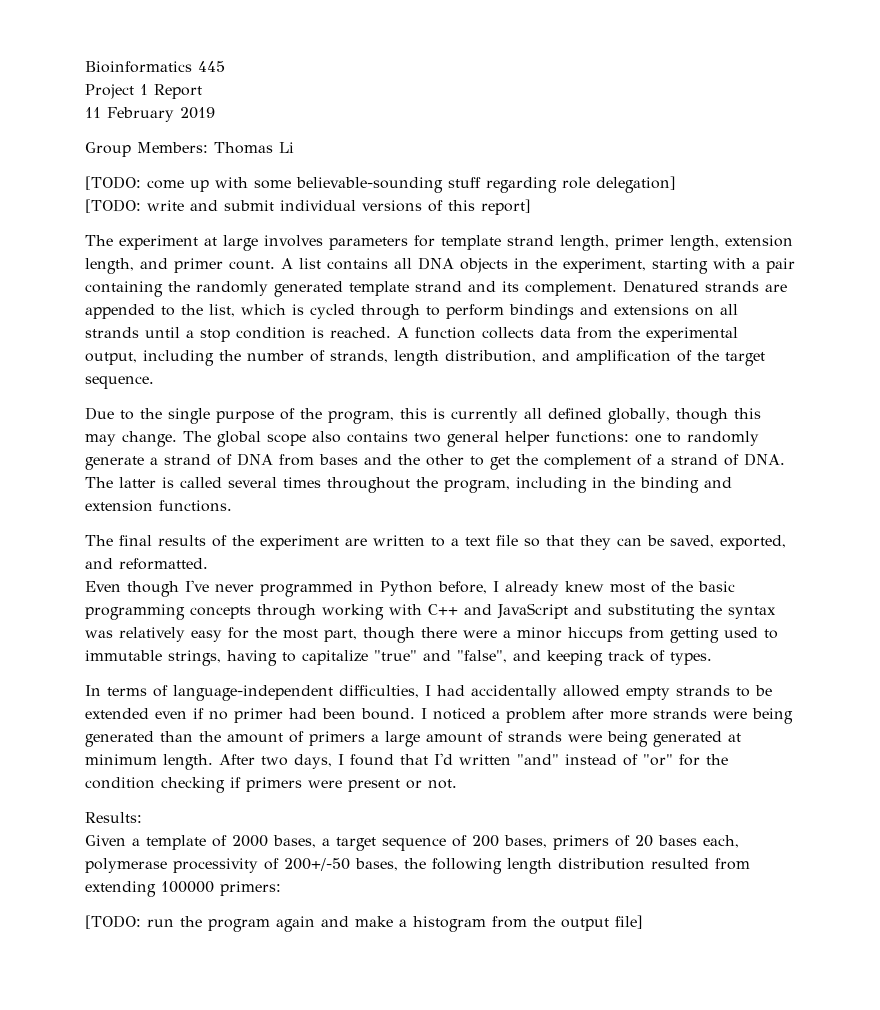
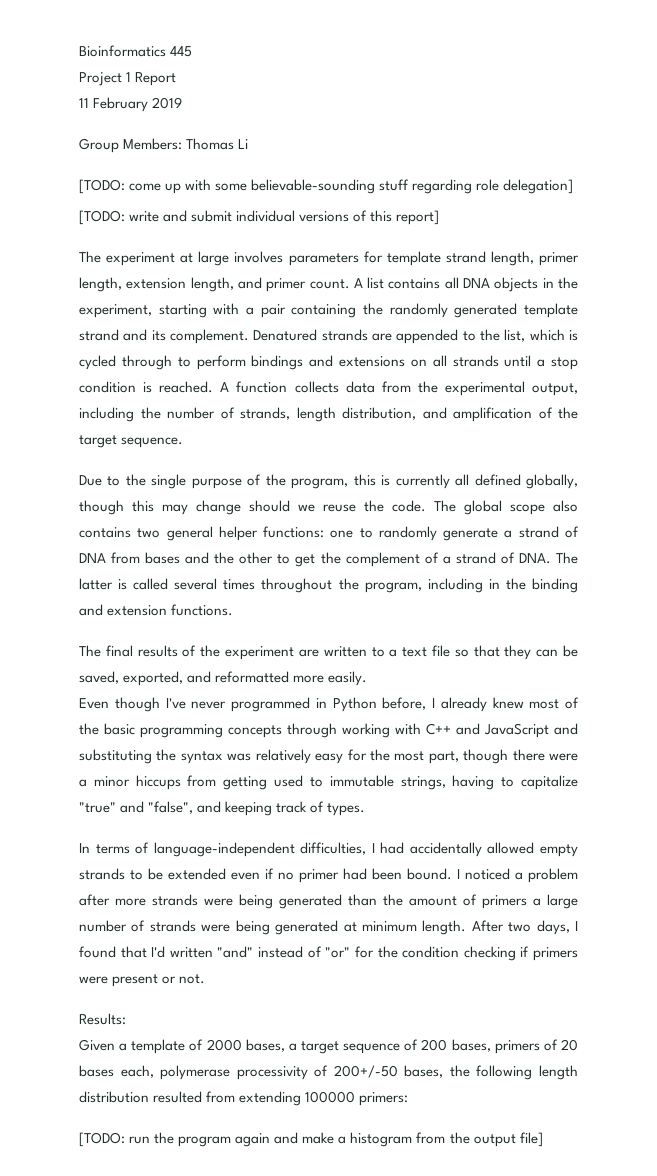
[122,431,177,447] change. -> [196,500,426,515] change should we reuse the code.
[119,558,208,570] reformatted. -> [215,671,368,686] reformatted more easily.
[426,733,482,743] amount -> [79,920,127,932] number

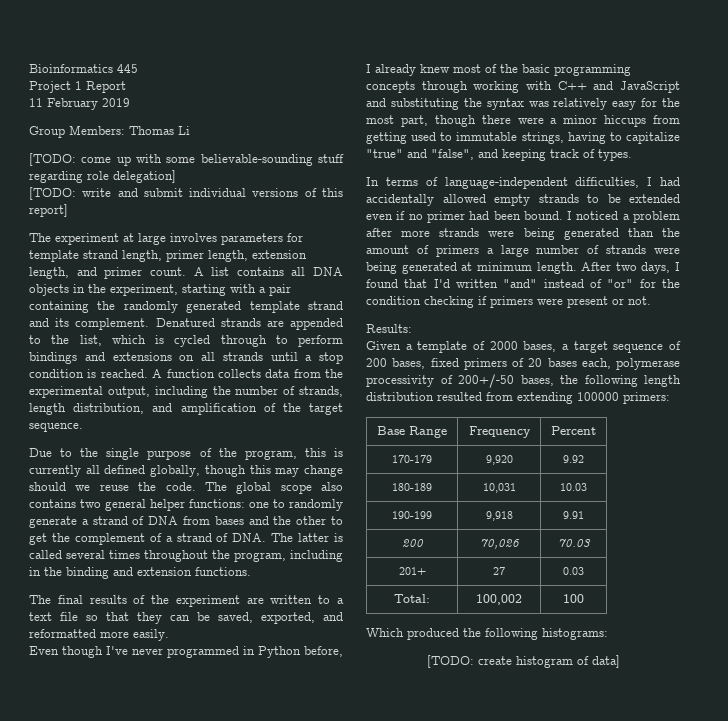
(491, 1045) none -> [430,358,459,367] fixed
[79,1132,543,1147] // [TODO: run the program again and make a histogram from the output file] -> [377,426,447,438] [468,426,531,438] [551,426,596,435] [392,455,432,463] [485,455,513,465] [563,455,584,463] [392,483,432,491] [482,483,516,493] [560,483,587,491] [392,511,432,519] [485,511,513,521] [563,511,584,519] [401,539,424,547] [479,539,520,549] [557,539,591,547] [398,567,426,575] [493,567,505,575] [563,567,584,575] [394,594,430,603] [476,594,522,605] [563,594,584,603] [366,628,608,640] [426,655,620,668] // Base Range | Frequency | Percent // 170-179 | 9,920 | 9.92 // 180-189 | 10,031 | 10.03 // 190-199 | 9,918 | 9.91 // 200 | 70,026 | 70.03 // 201+ | 27 | 0.03 // Total: | 100,002 | 100 // Which produced the following histograms: // [TODO: create histogram of data]

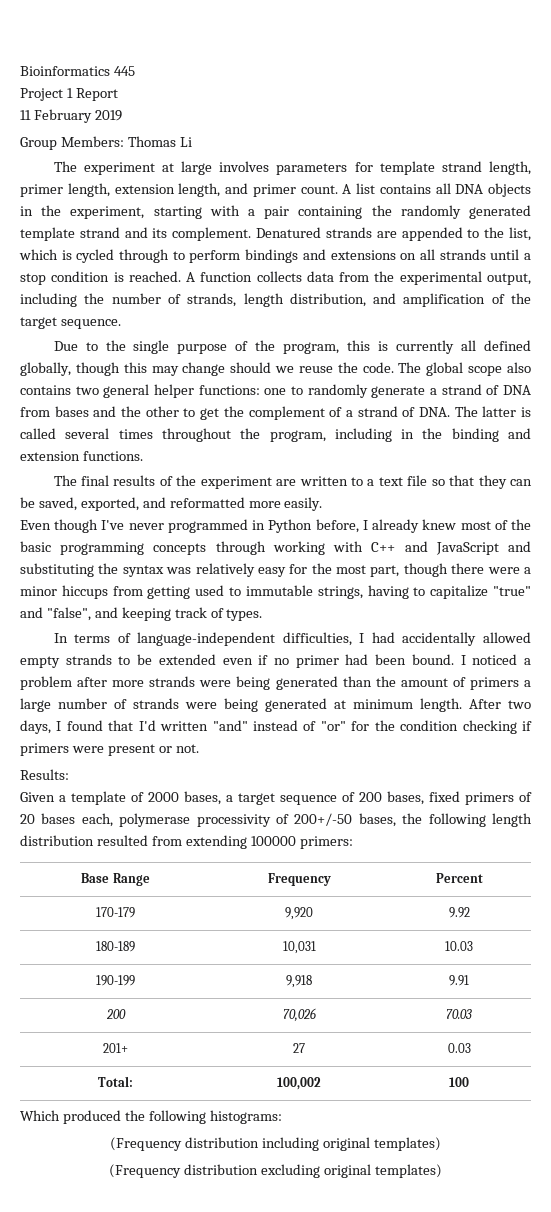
[29,153,344,166] [29,170,176,183] [29,187,343,200] [29,204,68,217] // [TODO: come up with some believable-sounding stuff regarding role delegation] // [TODO: write and submit individual versions of this report] -> (192, 142) none
[426,655,620,668] [TODO: create histogram of data] -> [110,1137,441,1151] [109,1164,442,1178] (Frequency distribution including original templates) // (Frequency distribution excluding original templates)

